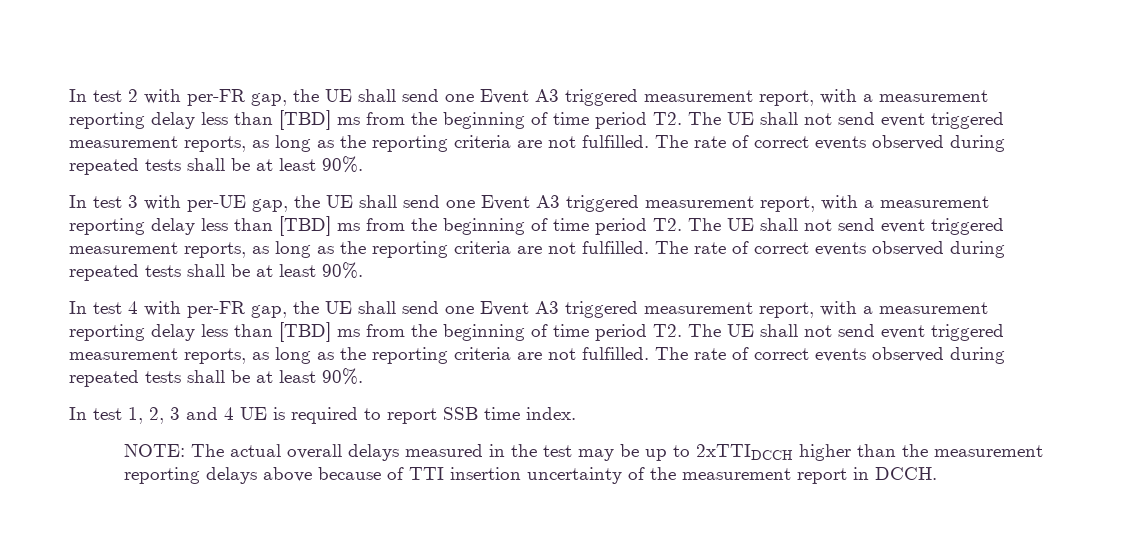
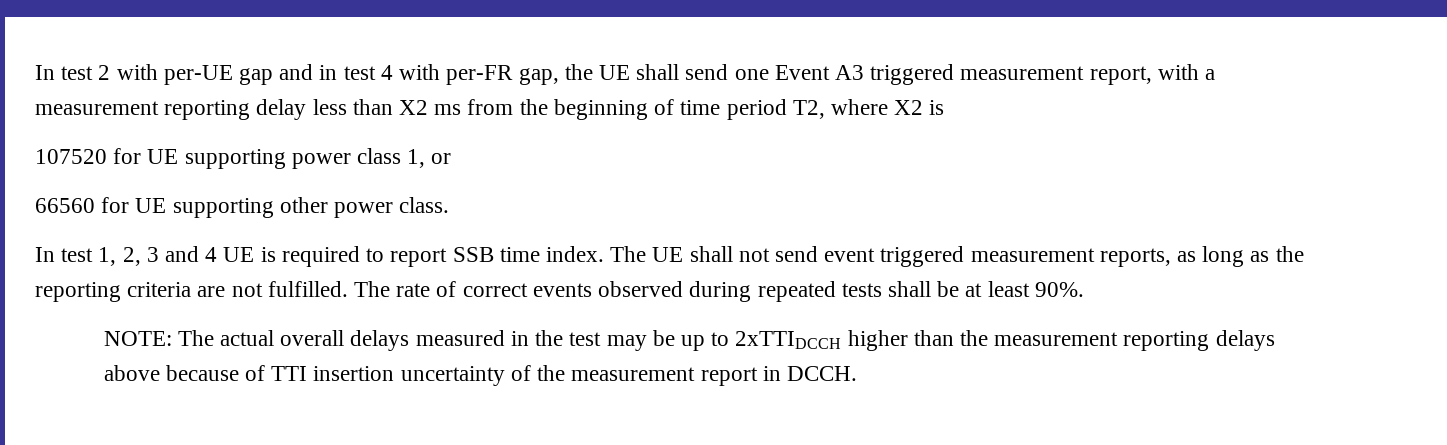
(181, 96) none -> [163,64,441,85] per-UE gap and in test 4 with
[279,110,682,130] [TBD] ms from the beginning of time period T2. -> [399,99,945,120] [35,148,452,169] [35,197,450,218] [35,246,604,267] X2 ms from the beginning of time period T2, where X2 is // 107520 for UE supporting power class 1, or // 66560 for UE supporting other power class. // In test 1, 2, 3 and 4 UE is required to report SSB time index.
[69,195,989,212] [69,216,1004,236] [69,241,1005,258] [69,262,363,281] [69,301,988,318] [69,322,1004,342] [69,347,1005,364] [69,368,363,387] [69,407,576,424] // In test 3 with per-UE gap, the UE shall send one Event A3 triggered measurement report, with a measurement reporting delay less than [TBD] ms from the beginning of time period T2. The UE shall not send event triggered measurement reports, as long as the reporting criteria are not fulfilled. The rate of correct events observed during repeated tests shall be at least 90%. // In test 4 with per-FR gap, the UE shall send one Event A3 triggered measurement report, with a measurement reporting delay less than [TBD] ms from the beginning of time period T2. The UE shall not send event triggered measurement reports, as long as the reporting criteria are not fulfilled. The rate of correct events observed during repeated tests shall be at least 90%. // In test 1, 2, 3 and 4 UE is required to report SSB time index. -> (1084, 289) none

